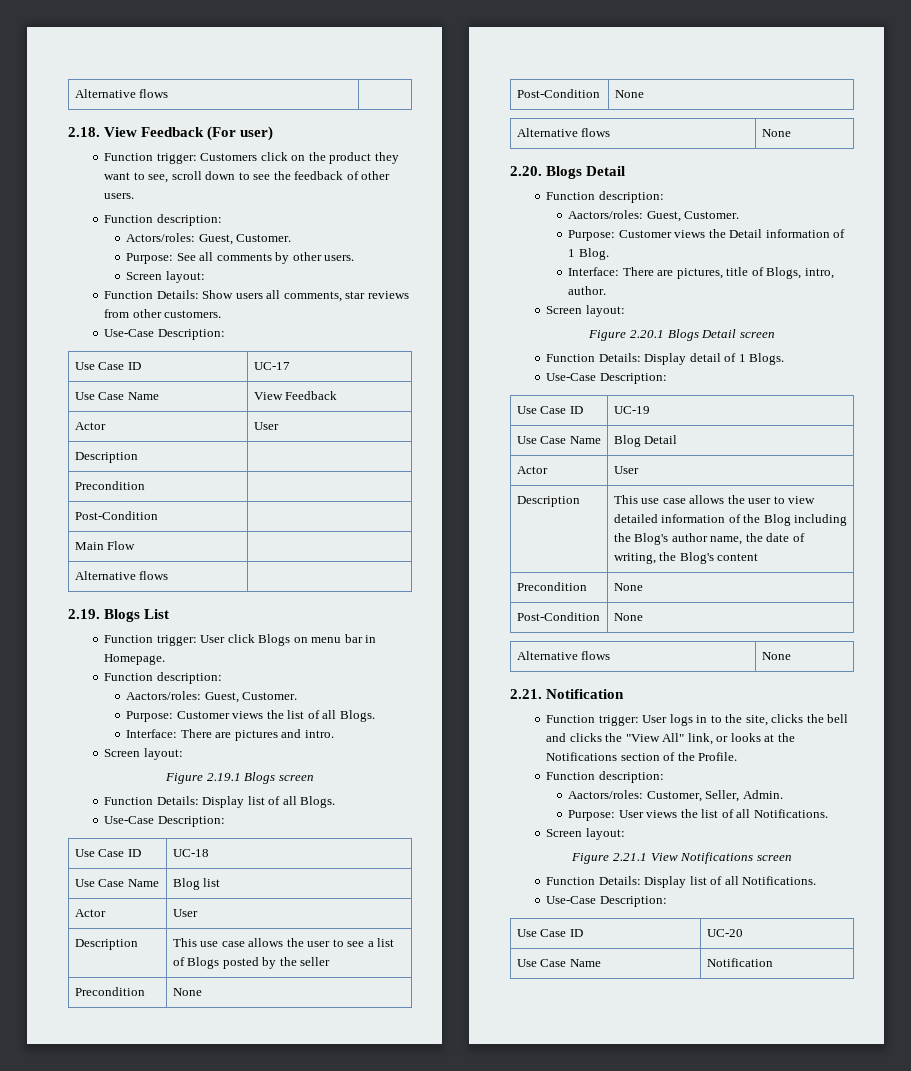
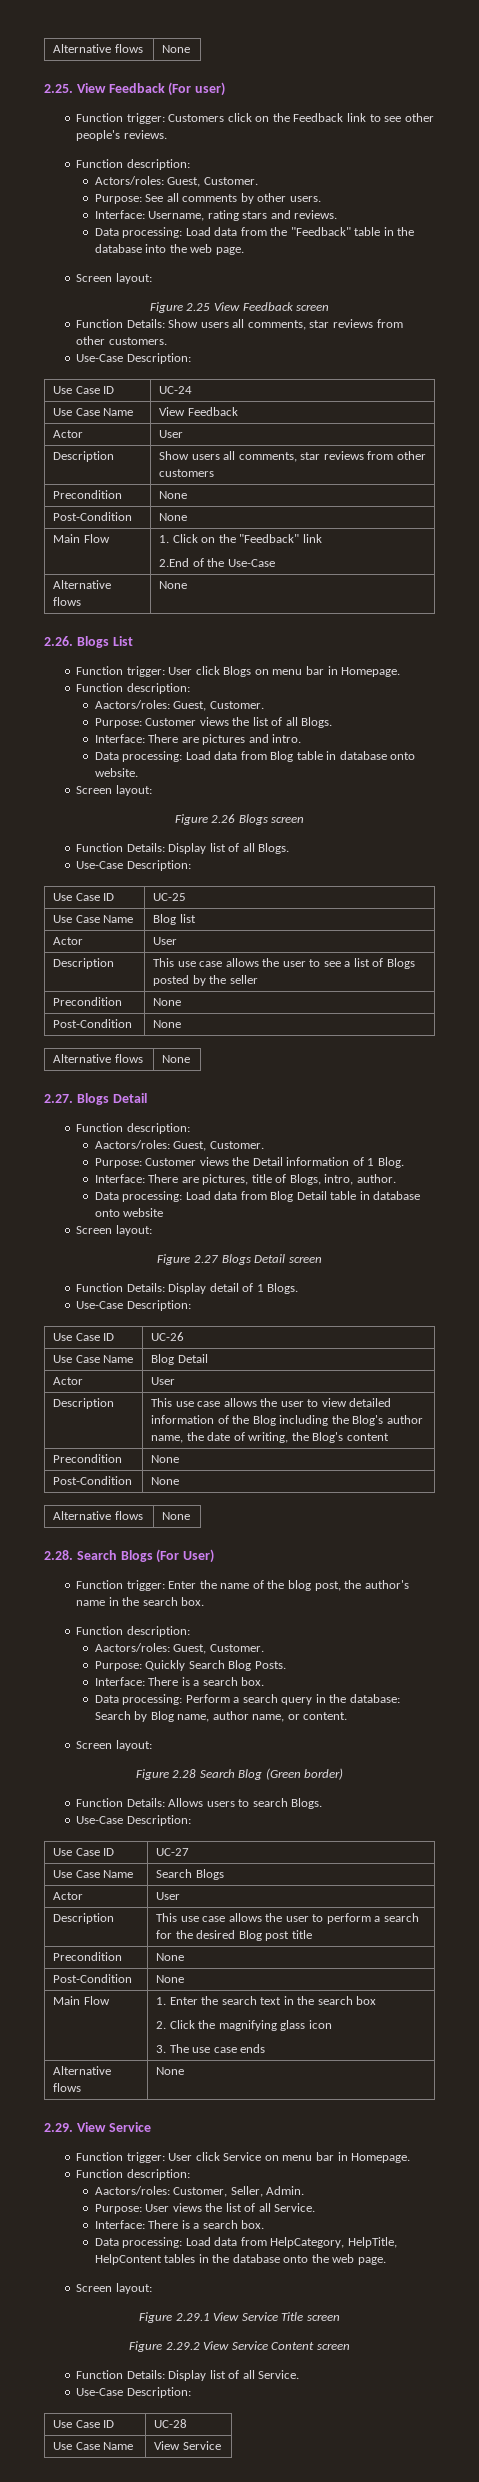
[74,89,169,98] [68,127,100,137] Alternative flows | // 2.18. -> [53,44,143,53] [162,45,191,53] [44,84,73,93] Alternative flows | None // 2.25.
[329,152,399,164] [104,171,391,183] [104,193,135,199] product they want to see, scroll down to see the feedback of other users. -> [293,113,434,122] [76,130,167,141] Feedback link to see other people's reviews.
[126,271,205,283] Screen layout: -> [94,210,338,221] [94,227,415,238] [94,244,244,255] [76,273,152,284] [149,302,330,313] Interface: Username, rating stars and reviews. // Data processing: Load data from the "Feedback" table in the database into the web page. // Screen layout: // Figure 2.25 View Feedback screen
[253,362,290,370] UC-17 -> [159,386,193,394] UC-24
[74,481,145,490] [74,511,158,520] [74,541,136,550] [74,571,169,580] [68,609,100,619] // Precondition | // Post-Condition | // Main Flow | // Alternative flows | // 2.19. -> [159,451,426,462] [159,469,215,477] [53,490,123,499] [159,491,188,499] [53,512,133,521] [159,513,188,521] [53,534,110,543] [159,534,322,543] [159,558,275,567] [53,580,112,589] [53,597,82,606] [159,581,188,589] [44,636,73,646] Show users all comments, star reviews from other customers // Precondition | None // Post-Condition | None // Main Flow | 1. Click on the "Feedback" link // 2.End of the Use-Case // Alternative flows | None // 2.26.
[104,748,183,760] [165,773,241,784] // Screen layout: // Figure 2.19.1 -> [94,751,416,762] [94,768,138,777] [76,785,152,796] [174,814,236,825] // Data processing: Load data from Blog table in database onto website. // Screen layout: // Figure 2.26
[172,849,209,857] UC-18 -> [153,893,187,901] UC-25
[510,166,542,176] 2.20. -> [44,1094,73,1103] 2.27.
[546,305,625,317] [588,330,664,341] // Screen layout: // Figure 2.20.1 -> [94,1191,421,1202] [94,1208,164,1217] [76,1225,152,1236] [157,1254,218,1265] // Data processing: Load data from Blog Detail table in database onto website // Screen layout: // Figure 2.27
[613,406,650,414] UC-19 -> [151,1332,185,1341] UC-26
[510,689,625,699] [546,714,849,726] [546,733,795,745] [546,752,738,761] 2.21. Notification // Function trigger: User logs in to the site, clicks the bell and clicks the "View All" link, or looks at the Notifications section of the Profile. -> [44,1549,215,1563] [76,1580,409,1591] [76,1597,205,1606] [76,1626,190,1637] [94,1643,264,1654] [94,1660,286,1671] [94,1677,265,1686] [94,1694,400,1705] [94,1711,348,1722] [76,1740,152,1751] [135,1768,344,1780] [76,1798,323,1809] [76,1815,191,1826] [53,1848,115,1856] [156,1848,190,1856] [53,1870,134,1878] [156,1869,224,1880] [53,1892,84,1900] [156,1892,181,1900] [53,1913,115,1924] [156,1913,419,1924] [156,1930,312,1941] [53,1952,123,1961] [156,1953,185,1961] [53,1974,133,1983] [156,1975,185,1983] [53,1996,110,2005] [156,1996,377,2005] [156,2020,332,2031] [156,2044,266,2053] [53,2066,112,2075] [53,2083,82,2092] [156,2067,185,2075] [44,2122,151,2132] [76,2152,411,2163] 2.28. Search Blogs (For User) // Function trigger: Enter the name of the blog post, the author's name in the search box. // Function description: // Aactors/roles: Guest, Customer. // Purpose: Quickly Search Blog Posts. // Interface: There is a search box. // Data processing: Perform a search query in the database: Search by Blog name, author name, or content. // Screen layout: // Figure 2.28 Search Blog (Green border) // Function Details: Allows users to search Blogs. // Use-Case Description: // Use Case ID | UC-27 // Use Case Name | Search Blogs // Actor | User // Description | This use case allows the user to perform a search for the desired Blog post title // Precondition | None // Post-Condition | None // Main Flow | 1. Enter the search text in the search box // 2. Click the magnifying glass icon // 3. The use case ends // Alternative flows | None // 2.29. View Service // Function trigger: User click Service on menu bar in Homepage.
[753,809,828,818] [546,828,625,840] [571,852,792,864] [546,876,817,888] [546,896,667,907] [516,929,583,937] [706,929,743,937] [516,959,601,967] [706,958,773,967] Notifications. // Screen layout: // Figure 2.21.1 View Notifications screen // Function Details: Display list of all Notifications. // Use-Case Description: // Use Case ID | UC-20 // Use Case Name | Notification -> [274,2203,316,2212] [94,2220,265,2229] [94,2237,397,2248] [94,2254,386,2265] [76,2283,152,2294] [139,2312,340,2323] [129,2341,350,2352] [76,2370,300,2381] [76,2387,191,2398] [53,2420,115,2428] [154,2419,188,2428] [53,2442,134,2450] [154,2441,221,2450] Service. // Interface: There is a search box. // Data processing: Load data from HelpCategory, HelpTitle, HelpContent tables in the database onto the web page. // Screen layout: // Figure 2.29.1 View Service Title screen // Figure 2.29.2 View Service Content screen // Function Details: Display list of all Service. // Use-Case Description: // Use Case ID | UC-28 // Use Case Name | View Service

